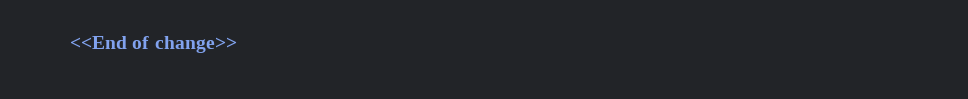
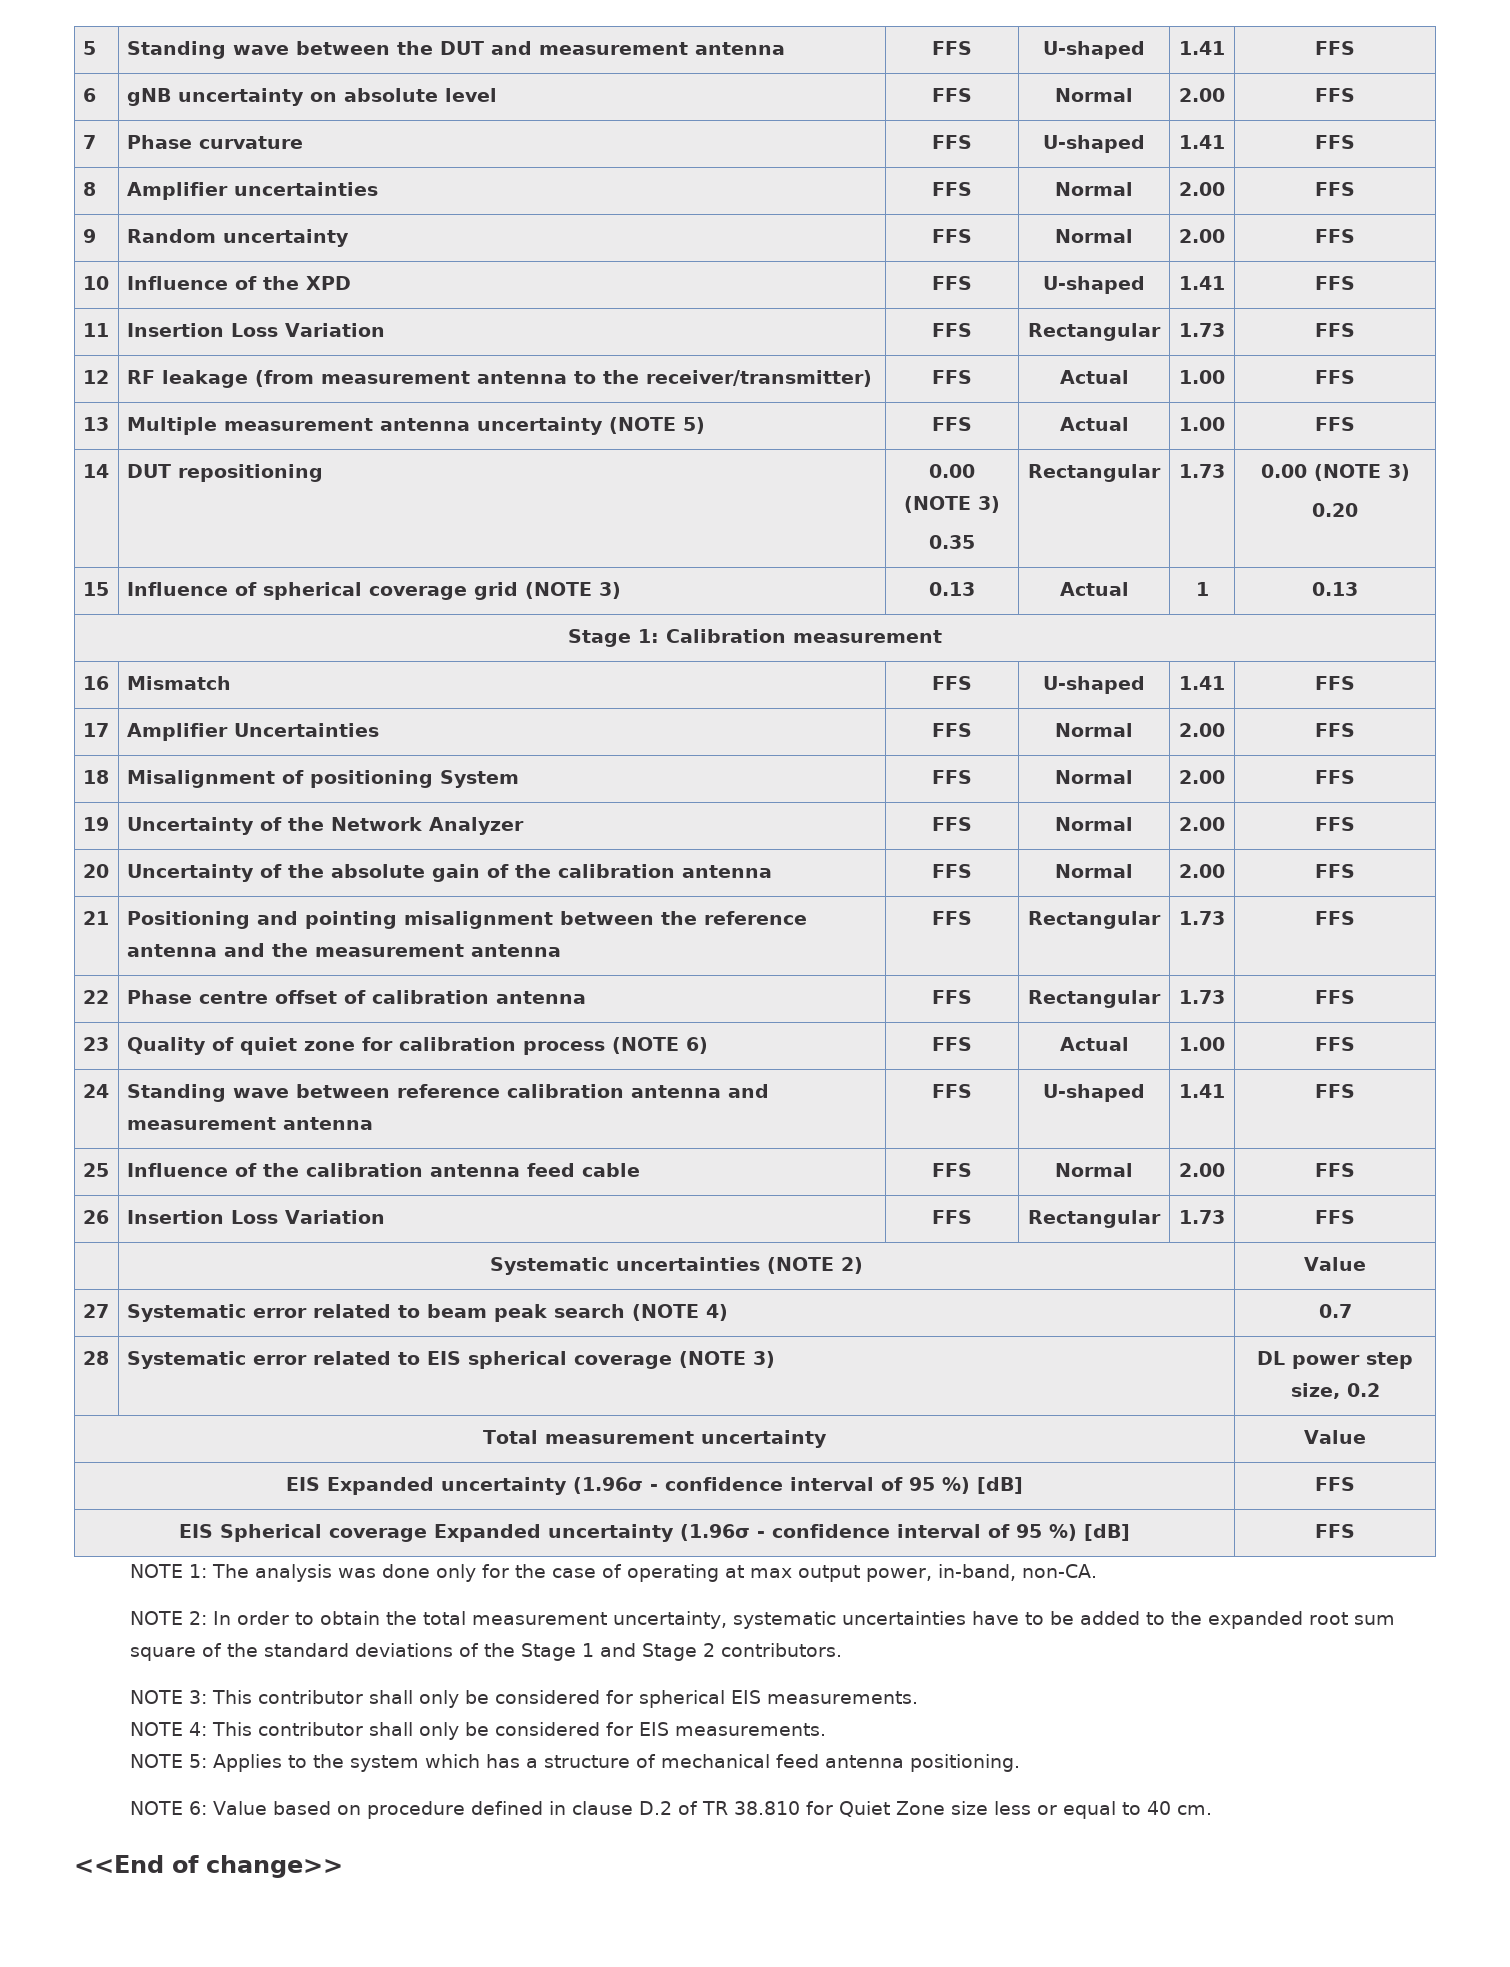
(70, 42) none -> [82,41,96,55] [126,41,785,59] [932,41,972,55] [1043,41,1145,59] [1179,41,1225,55] [1315,41,1355,55] [82,88,96,102] [126,88,497,106] [932,88,972,102] [1055,88,1133,102] [1179,88,1225,102] [1315,88,1355,102] [82,135,96,149] [126,135,303,149] [932,135,972,149] [1043,135,1145,153] [1179,135,1225,149] [1315,135,1355,149] [82,182,96,196] [126,182,378,200] [932,182,972,196] [1055,182,1133,196] [1179,182,1225,196] [1315,182,1355,196] [82,229,96,243] [126,229,349,247] [932,229,972,243] [1055,229,1133,243] [1179,229,1225,243] [1315,229,1355,243] [82,276,109,290] [126,276,351,290] [932,276,972,290] [1043,276,1145,294] [1179,276,1225,290] [1315,276,1355,290] [82,323,109,337] [126,323,385,337] [932,323,972,337] [1028,323,1161,341] [1179,323,1225,337] [1315,323,1355,337] [82,370,109,384] [126,370,872,388] [932,370,972,384] [1059,370,1129,384] [1179,370,1225,384] [1315,370,1355,384] [82,417,109,431] [126,417,705,435] [932,417,972,431] [1059,417,1129,431] [1179,417,1225,431] [1315,417,1355,431] [82,464,109,478] [126,464,323,482] [929,464,975,478] [904,496,1000,513] [929,535,975,549] [1028,464,1161,482] [1179,464,1225,478] [1260,464,1410,481] [1312,503,1358,517] [82,582,109,596] [126,582,621,600] [929,582,975,596] [1059,582,1129,596] [1195,582,1209,596] [1312,582,1358,596] [568,629,942,647] [82,676,109,690] [126,676,231,690] [932,676,972,690] [1043,676,1145,694] [1179,676,1225,690] [1315,676,1355,690] [82,723,109,737] [126,723,379,741] [932,723,972,737] [1055,723,1133,737] [1179,723,1225,737] [1315,723,1355,737] [82,770,109,784] [126,770,519,788] [932,770,972,784] [1055,770,1133,784] [1179,770,1225,784] [1315,770,1355,784] [82,817,109,831] [126,817,524,835] [932,817,972,831] [1055,817,1133,831] [1179,817,1225,831] [1315,817,1355,831] [82,864,109,878] [126,864,772,882] [932,864,972,878] [1055,864,1133,878] [1179,864,1225,878] [1315,864,1355,878] [82,911,109,925] [126,911,807,929] [126,943,561,957] [932,911,972,925] [1028,911,1161,929] [1179,911,1225,925] [1315,911,1355,925] [82,990,109,1004] [126,990,586,1004] [932,990,972,1004] [1028,990,1161,1008] [1179,990,1225,1004] [1315,990,1355,1004] [82,1037,109,1051] [126,1037,708,1055] [932,1037,972,1051] [1059,1037,1129,1051] [1179,1037,1225,1051] [1315,1037,1355,1051] [82,1084,109,1098] [126,1084,769,1102] [126,1117,373,1130] [932,1084,972,1098] [1043,1084,1145,1102] [1179,1084,1225,1098] [1315,1084,1355,1098] [82,1163,109,1177] [126,1163,640,1177] [932,1163,972,1177] [1055,1163,1133,1177] [1179,1163,1225,1177] [1315,1163,1355,1177] [82,1210,109,1224] [126,1210,385,1224] [932,1210,972,1224] [1028,1210,1161,1228] [1179,1210,1225,1224] [1315,1210,1355,1224] [490,1257,863,1275] [1304,1257,1367,1271] [82,1304,109,1318] [126,1304,728,1322] [1318,1304,1352,1318] [82,1351,109,1365] [126,1351,775,1369] [1257,1351,1413,1369] [1290,1383,1380,1399] [483,1430,827,1448] [1304,1430,1367,1444] [286,1477,1023,1495] [1315,1477,1355,1491] [179,1524,1130,1542] [1315,1524,1355,1538] [129,1564,1097,1582] [129,1611,1395,1629] [129,1643,842,1661] [129,1690,918,1708] [129,1722,826,1740] [129,1754,1020,1772] [129,1801,1212,1819] 5 | Standing wave between the DUT and measurement antenna | FFS | U-shaped | 1.41 | FFS // 6 | gNB uncertainty on absolute level | FFS | Normal | 2.00 | FFS // 7 | Phase curvature | FFS | U-shaped | 1.41 | FFS // 8 | Amplifier uncertainties | FFS | Normal | 2.00 | FFS // 9 | Random uncertainty | FFS | Normal | 2.00 | FFS // 10 | Influence of the XPD | FFS | U-shaped | 1.41 | FFS // 11 | Insertion Loss Variation | FFS | Rectangular | 1.73 | FFS // 12 | RF leakage (from measurement antenna to the receiver/transmitter) | FFS | Actual | 1.00 | FFS // 13 | Multiple measurement antenna uncertainty (NOTE 5) | FFS | Actual | 1.00 | FFS // 14 | DUT repositioning | 0.00 (NOTE 3) // 0.35 | Rectangular | 1.73 | 0.00 (NOTE 3) // 0.20 // 15 | Influence of spherical coverage grid (NOTE 3) | 0.13 | Actual | 1 | 0.13 // Stage 1: Calibration measurement // 16 | Mismatch | FFS | U-shaped | 1.41 | FFS // 17 | Amplifier Uncertainties | FFS | Normal | 2.00 | FFS // 18 | Misalignment of positioning System | FFS | Normal | 2.00 | FFS // 19 | Uncertainty of the Network Analyzer | FFS | Normal | 2.00 | FFS // 20 | Uncertainty of the absolute gain of the calibration antenna | FFS | Normal | 2.00 | FFS // 21 | Positioning and pointing misalignment between the reference antenna and the measurement antenna | FFS | Rectangular | 1.73 | FFS // 22 | Phase centre offset of calibration antenna | FFS | Rectangular | 1.73 | FFS // 23 | Quality of quiet zone for calibration process (NOTE 6) | FFS | Actual | 1.00 | FFS // 24 | Standing wave between reference calibration antenna and measurement antenna | FFS | U-shaped | 1.41 | FFS // 25 | Influence of the calibration antenna feed cable | FFS | Normal | 2.00 | FFS // 26 | Insertion Loss Variation | FFS | Rectangular | 1.73 | FFS // | Systematic uncertainties (NOTE 2) | Value // 27 | Systematic error related to beam peak search (NOTE 4) | 0.7 // 28 | Systematic error related to EIS spherical coverage (NOTE 3) | DL power step size, 0.2 // Total measurement uncertainty | Value // EIS Expanded uncertainty (1.96σ - confidence interval of 95 %) [dB] | FFS // EIS Spherical coverage Expanded uncertainty (1.96σ - confidence interval of 95 %) [dB] | FFS // NOTE 1: The analysis was done only for the case of operating at max output power, in-band, non-CA. // NOTE 2: In order to obtain the total measurement uncertainty, systematic uncertainties have to be added to the expanded root sum square of the standard deviations of the Stage 1 and Stage 2 contributors. // NOTE 3: This contributor shall only be considered for spherical EIS measurements. // NOTE 4: This contributor shall only be considered for EIS measurements. // NOTE 5: Applies to the system which has a structure of mechanical feed antenna positioning. // NOTE 6: Value based on procedure defined in clause D.2 of TR 38.810 for Quiet Zone size less or equal to 40 cm. //

